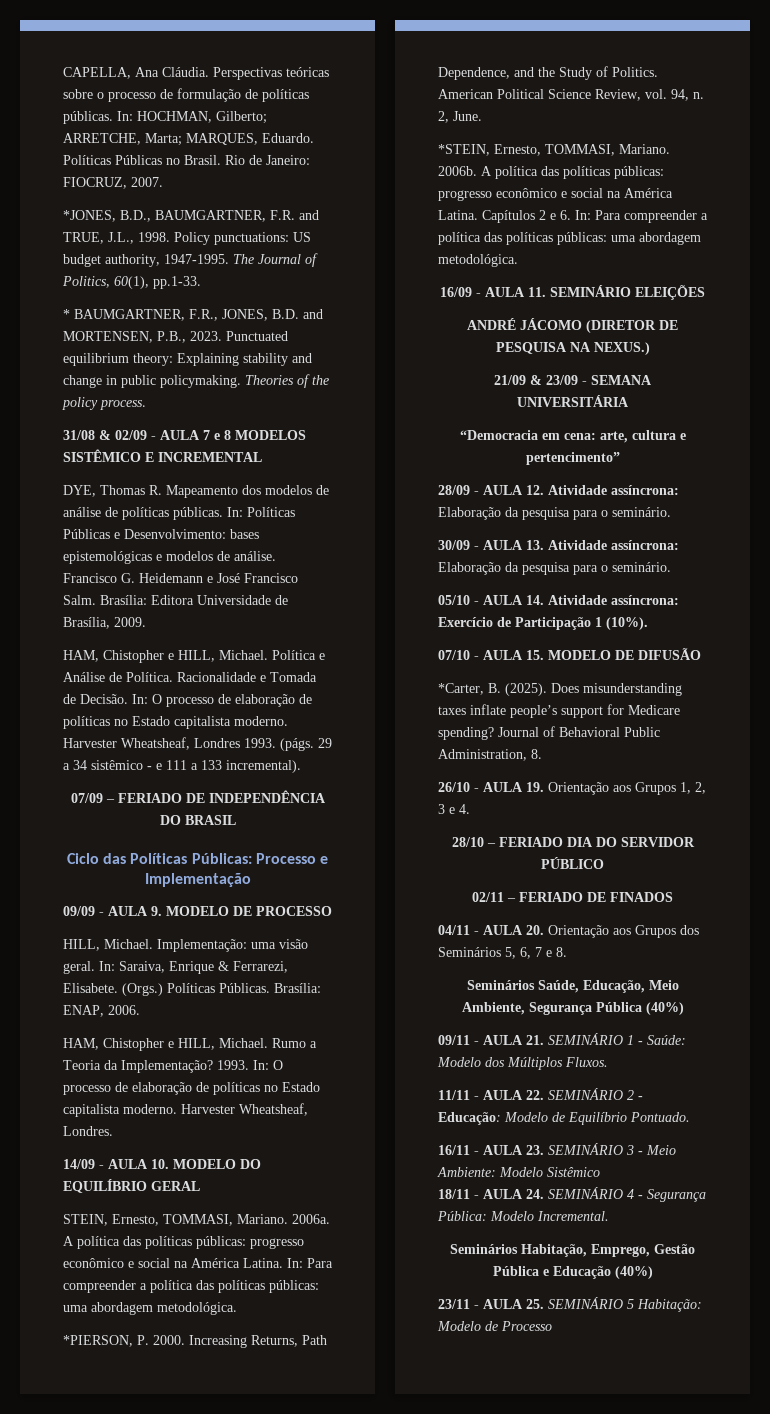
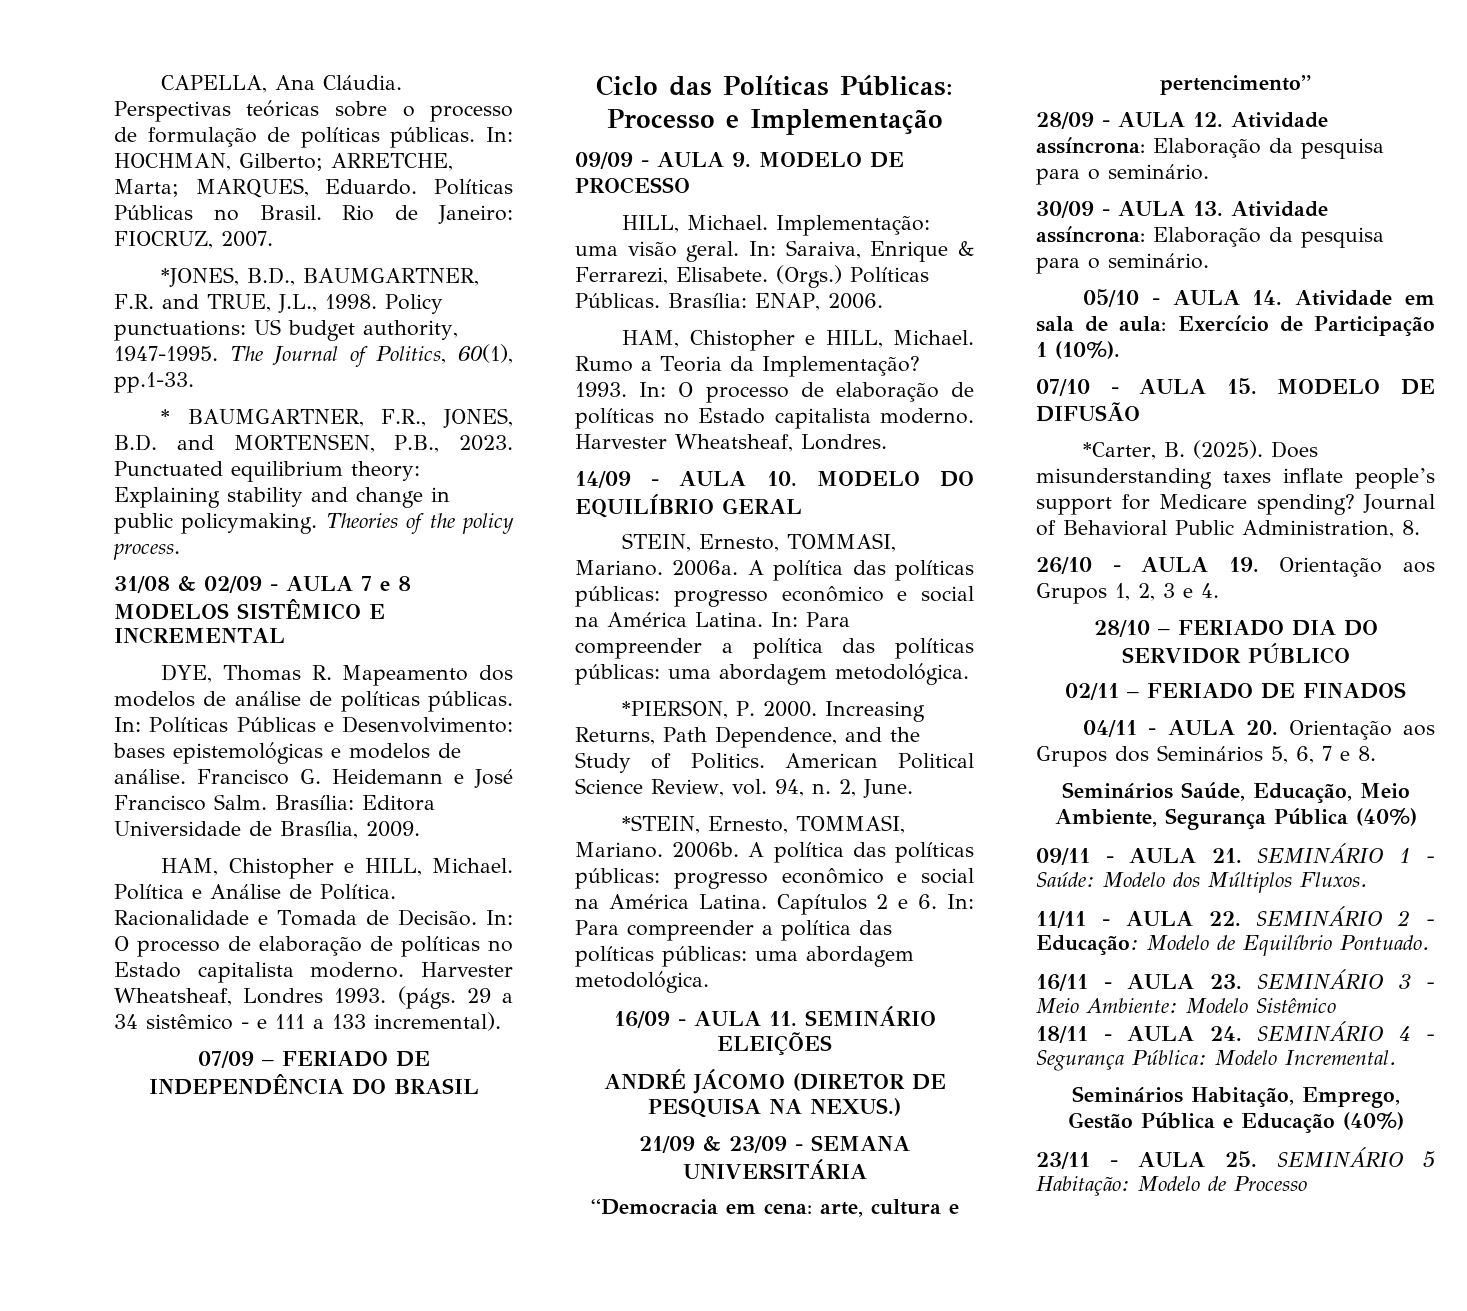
[611,595,679,605] assíncrona: -> [1405,295,1435,305] [1036,316,1167,332] em sala de aula:

